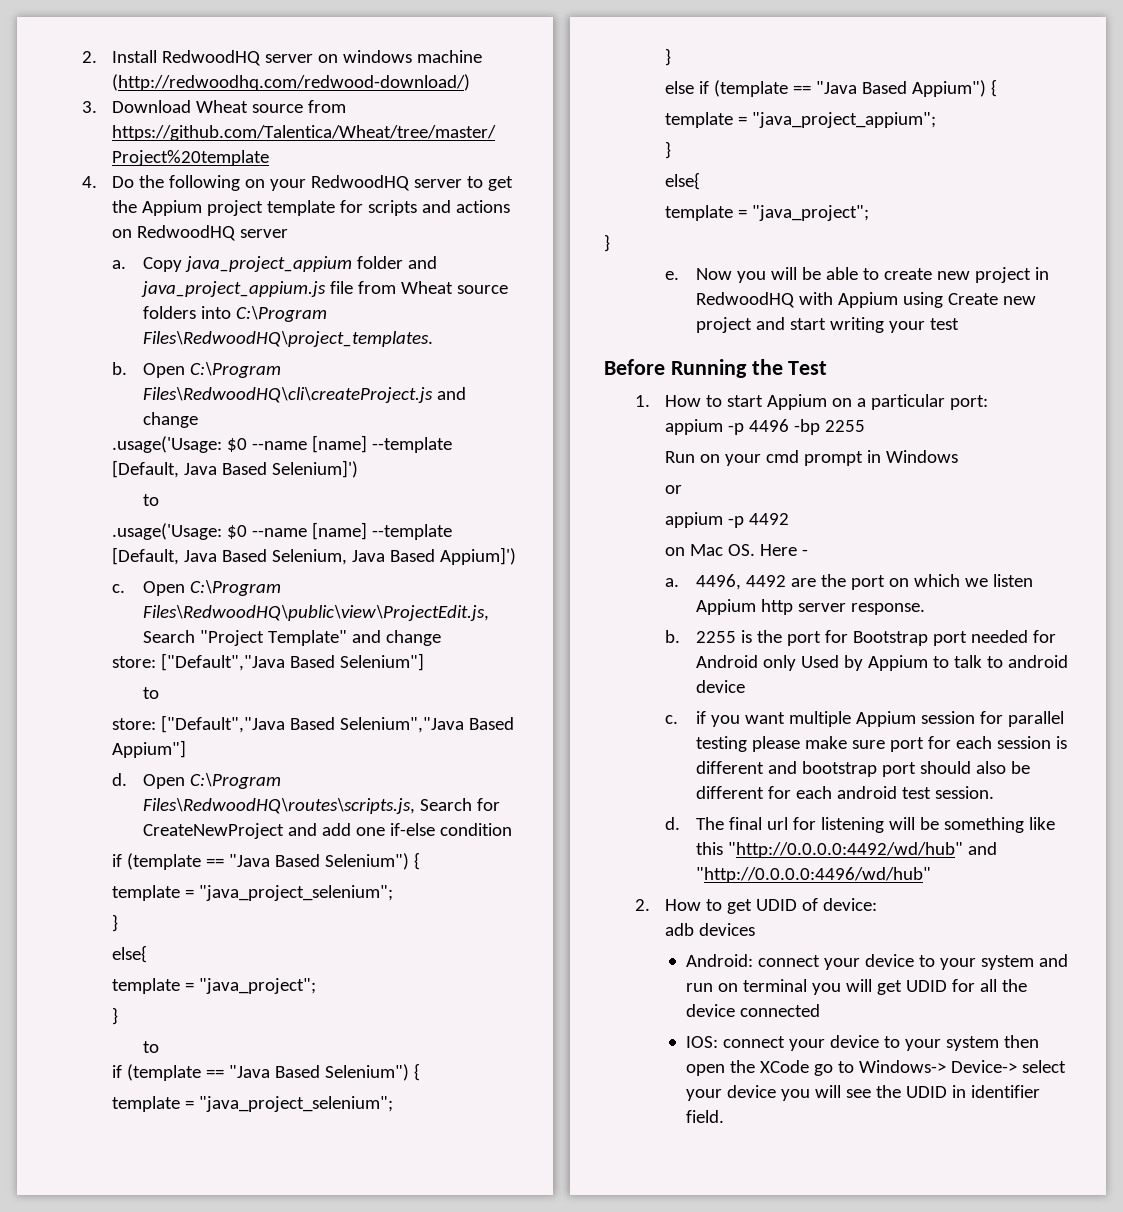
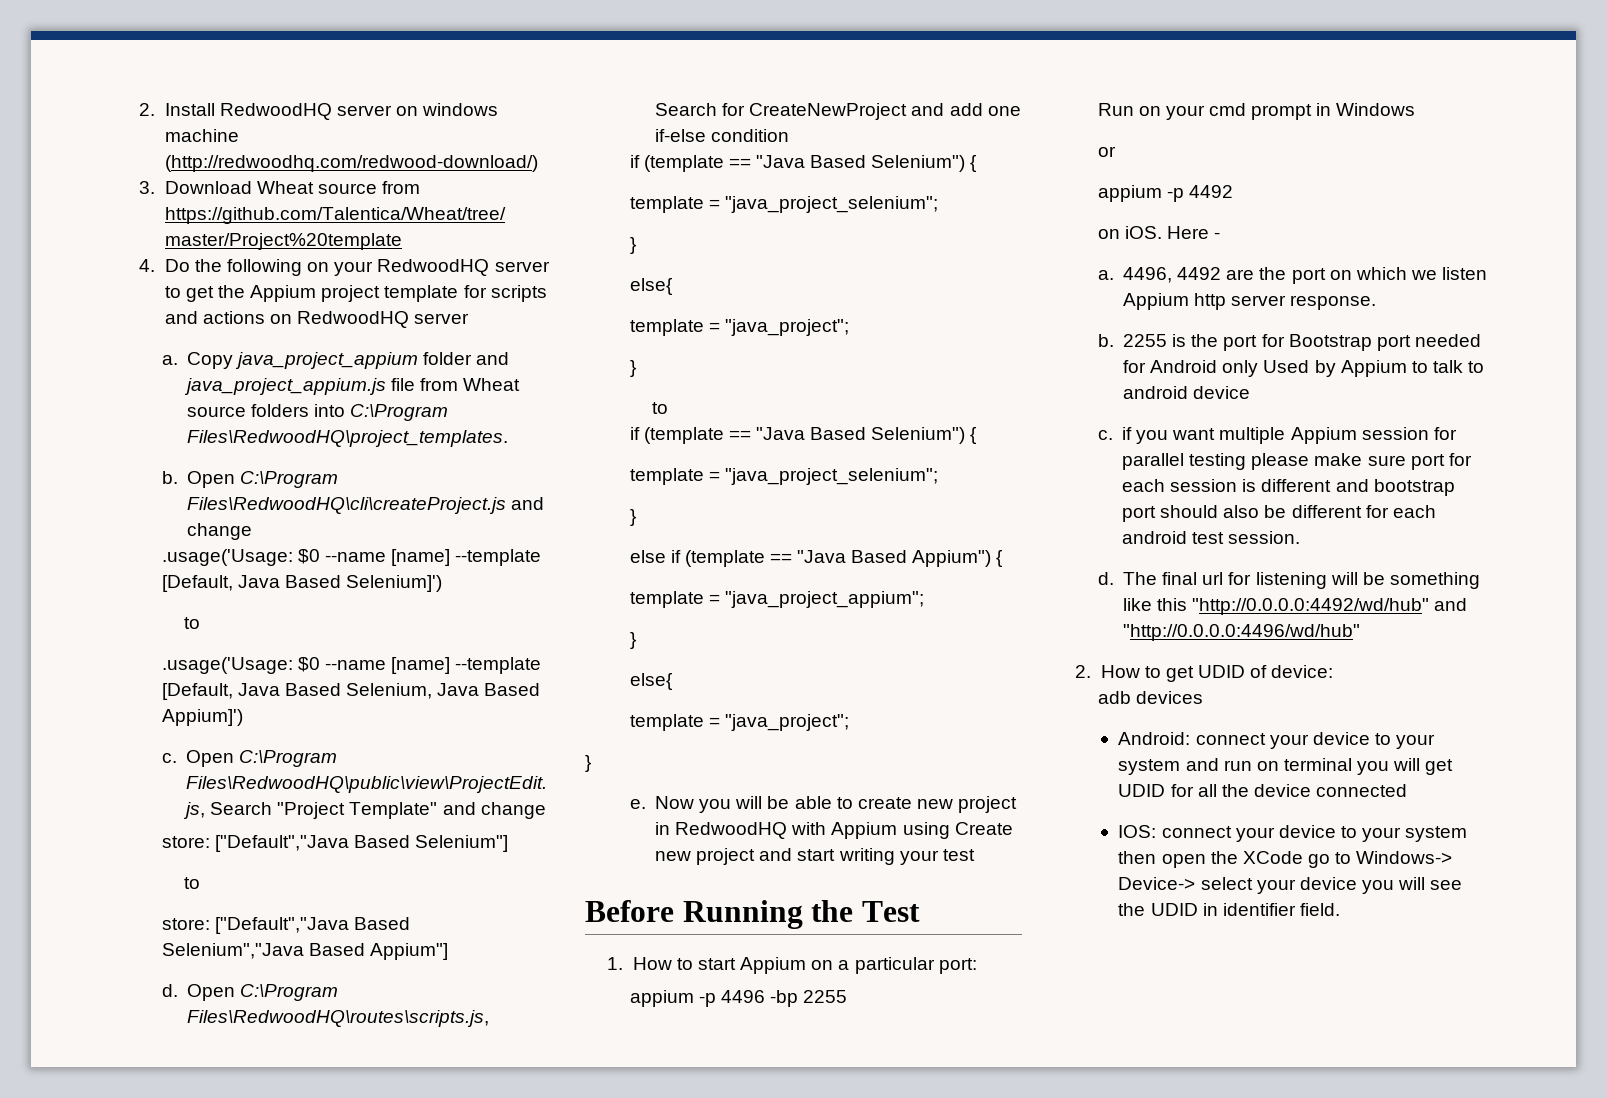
[690,544,756,556] Mac OS. -> [1124,226,1162,239] iOS.

